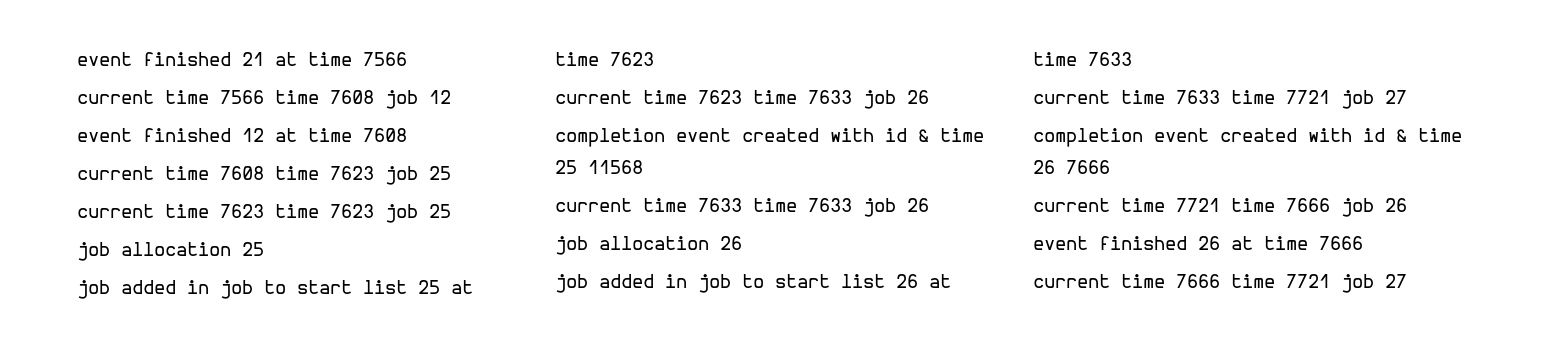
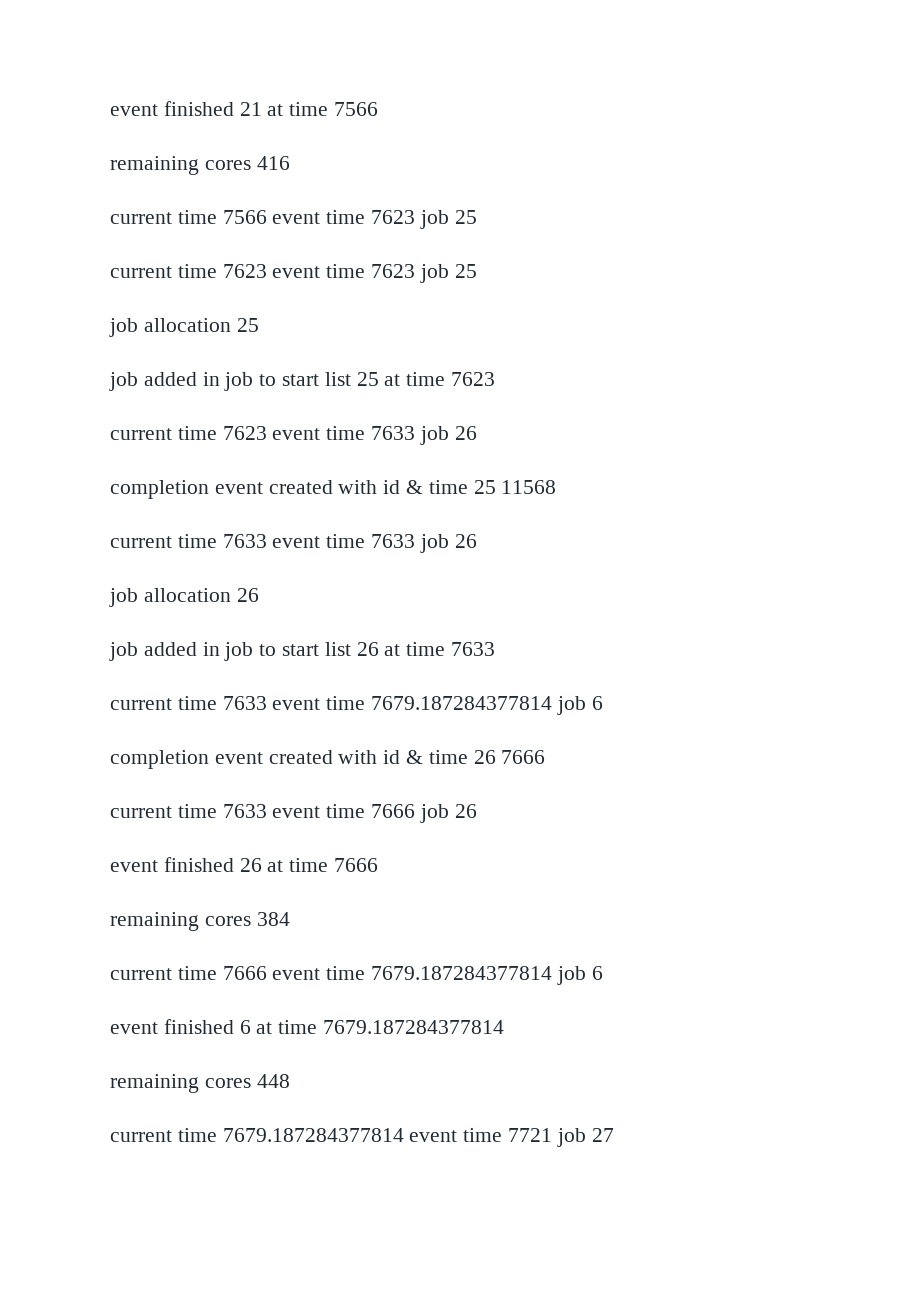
(407, 59) none -> [110,156,290,175] // remaining cores 416
[275,90,451,109] [77,128,407,142] [77,166,264,180] time 7608 job 12 // event finished 12 at time 7608 // current time 7608 -> [272,212,321,224] event
(264, 211) none -> [272,266,321,278] event
(742, 97) none -> [272,428,321,440] event
(742, 205) none -> [272,536,321,548] event
[1231,90,1407,109] time 7721 job 27 -> [272,696,603,715] event time 7679.187284377814 job 6
[1176,198,1220,212] 7721 -> [222,804,321,818] 7633 event
(1363, 243) none -> [110,912,290,931] // remaining cores 384
(1220, 281) none -> [272,966,603,985] [110,1019,505,1034] [110,1074,290,1093] [110,1128,458,1142] event time 7679.187284377814 job 6 // event finished 6 at time 7679.187284377814 // remaining cores 448 // current time 7679.187284377814 event

